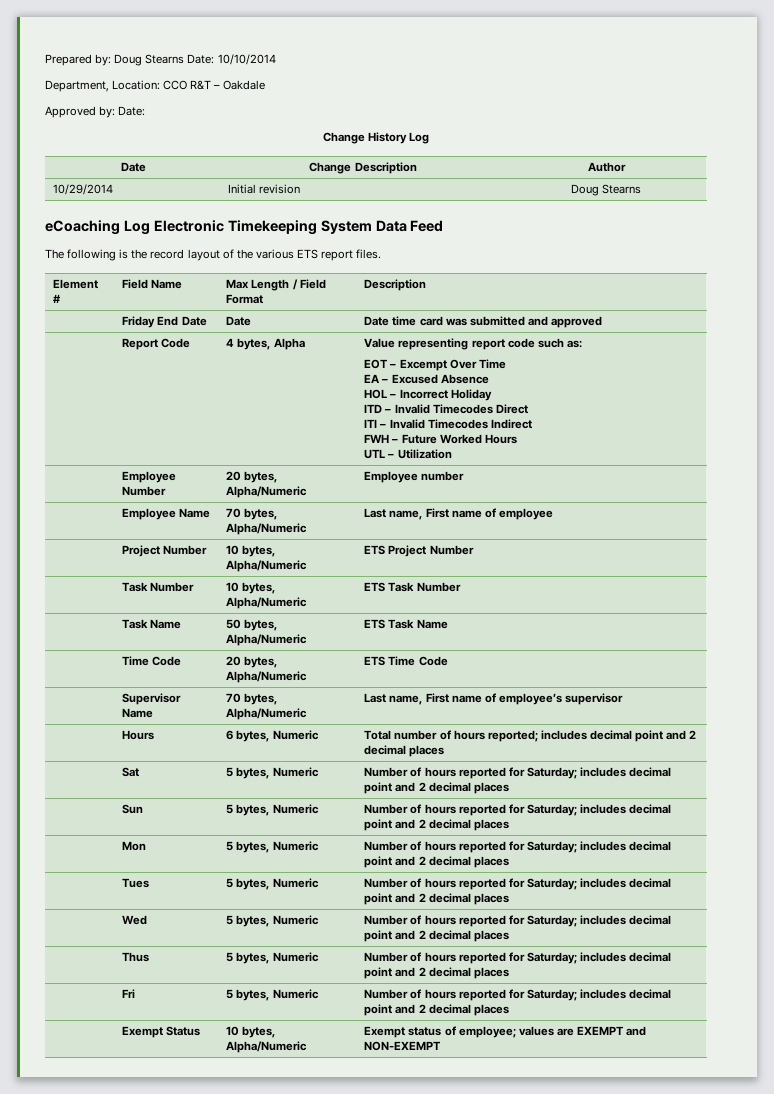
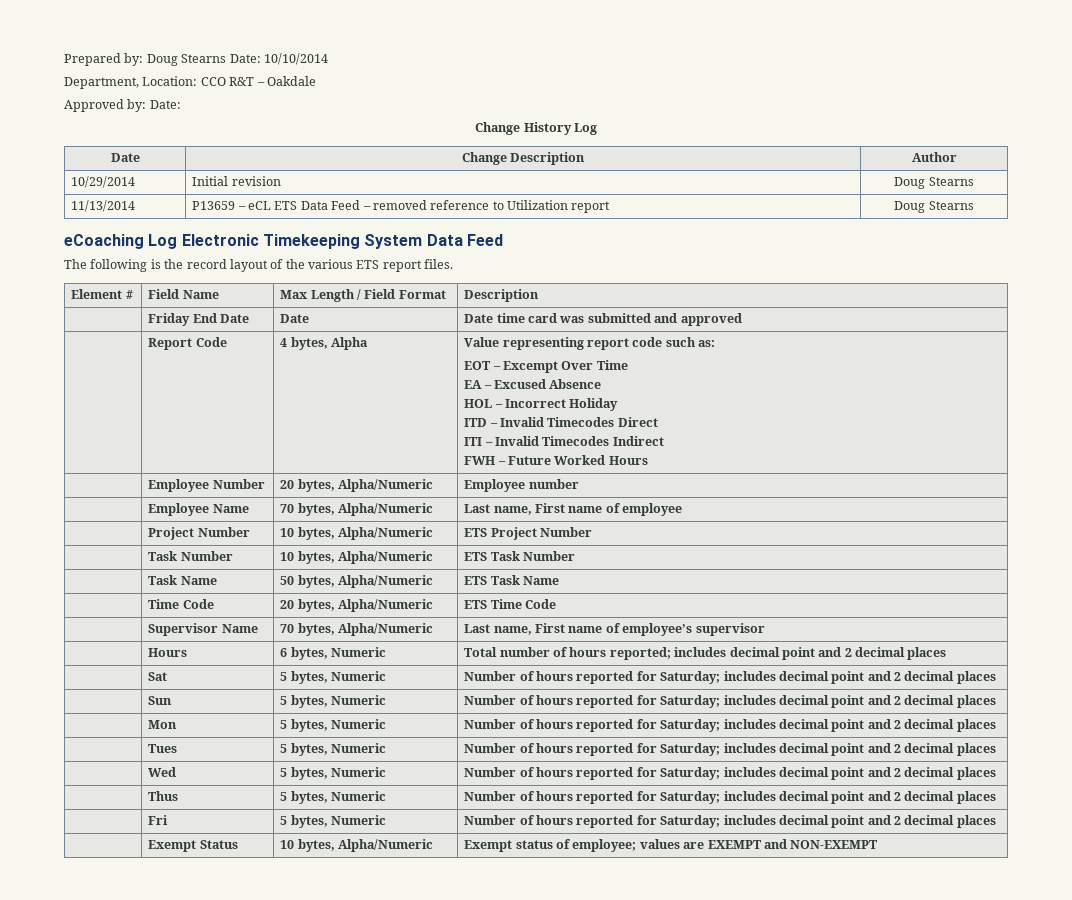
(642, 189) none -> [71,200,136,212] [192,200,611,213] [894,201,974,213] // 11/13/2014 | P13659 – eCL ETS Data Feed – removed reference to Utilization report | Doug Stearns
[364,449,452,459] // UTL – Utilization -> (648, 460) none

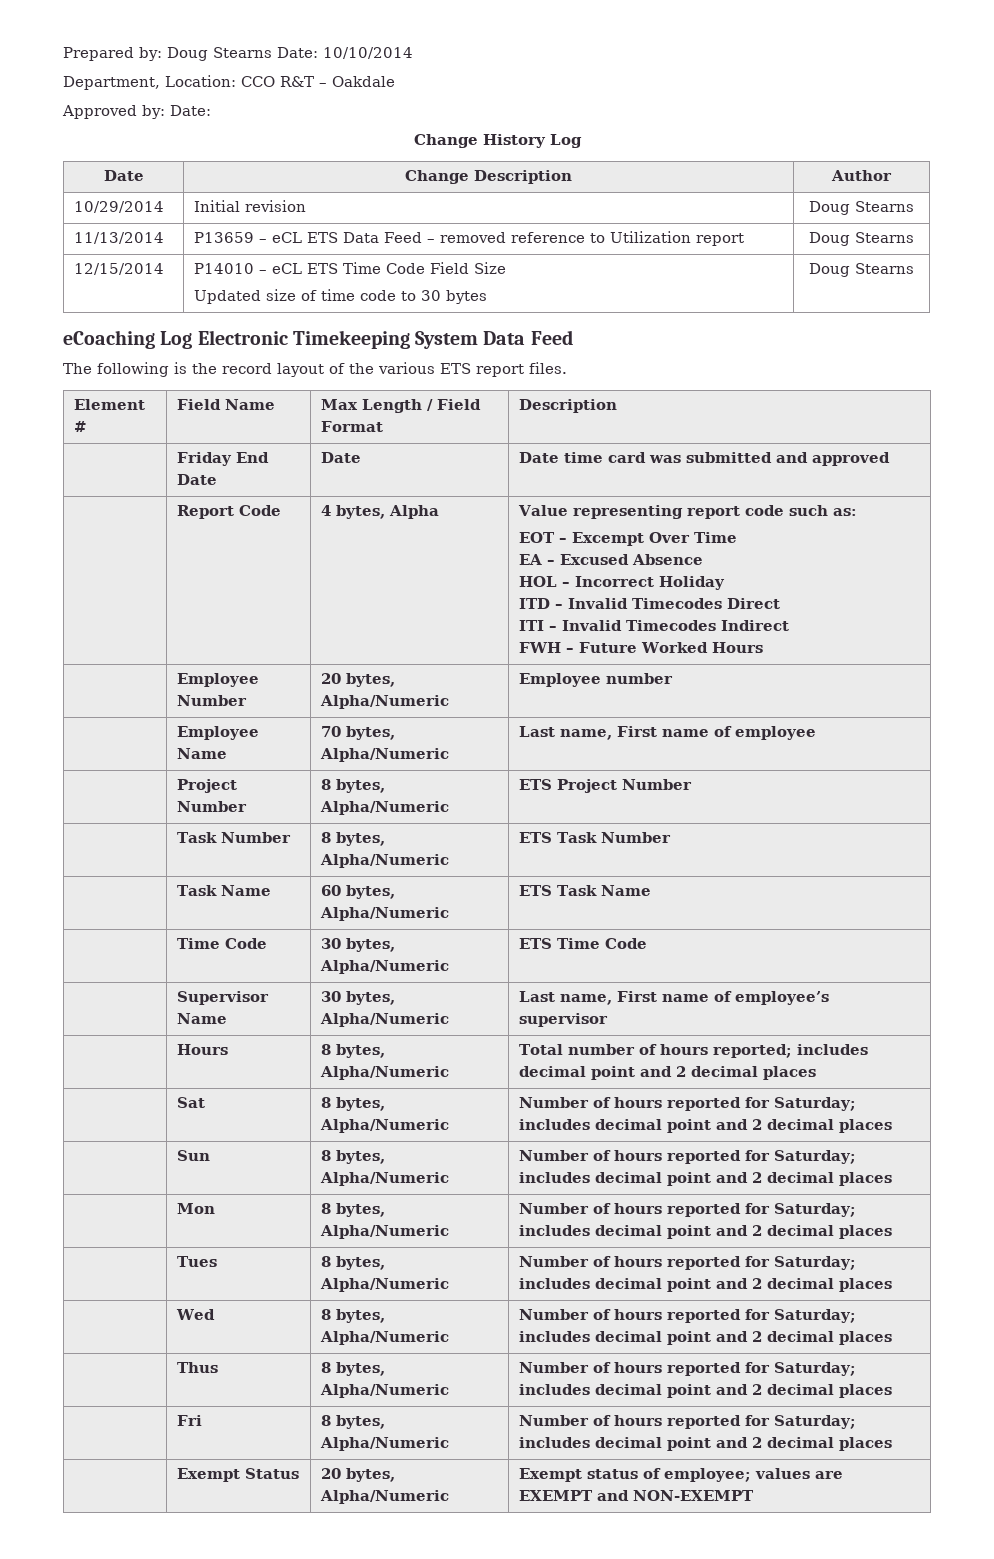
(974, 205) none -> [74,263,165,275] [194,262,507,274] [194,289,488,304] [809,263,915,277] // 12/15/2014 | P14010 – eCL ETS Time Code Field Size // Updated size of time code to 30 bytes | Doug Stearns
[280,528,295,537] 10 -> [321,779,332,790] 8
[280,552,295,561] 10 -> [321,832,332,843] 8
[280,576,295,585] 50 -> [321,885,342,896] 60
[280,600,295,609] 20 -> [321,938,342,949] 30
[280,624,295,633] 70 -> [321,991,342,1002] 30
[280,647,387,660] 6 bytes, Numeric -> [321,1044,386,1058] [320,1066,450,1080] 8 bytes, Alpha/Numeric
[280,671,387,684] 5 bytes, Numeric -> [321,1097,386,1111] [320,1119,450,1133] 8 bytes, Alpha/Numeric
[280,695,387,708] 5 bytes, Numeric -> [321,1150,386,1164] [320,1172,450,1186] 8 bytes, Alpha/Numeric
[280,719,387,732] 5 bytes, Numeric -> [321,1203,386,1217] [320,1225,450,1239] 8 bytes, Alpha/Numeric
[280,743,387,756] 5 bytes, Numeric -> [321,1256,386,1270] [320,1278,450,1292] 8 bytes, Alpha/Numeric
[280,767,387,780] 5 bytes, Numeric -> [321,1309,386,1323] [320,1331,450,1345] 8 bytes, Alpha/Numeric
[280,791,387,804] 5 bytes, Numeric -> [321,1362,386,1376] [320,1384,450,1398] 8 bytes, Alpha/Numeric
[280,815,387,828] 5 bytes, Numeric -> [321,1415,386,1429] [320,1437,450,1451] 8 bytes, Alpha/Numeric
[280,840,295,849] 10 -> [321,1468,342,1479] 20

